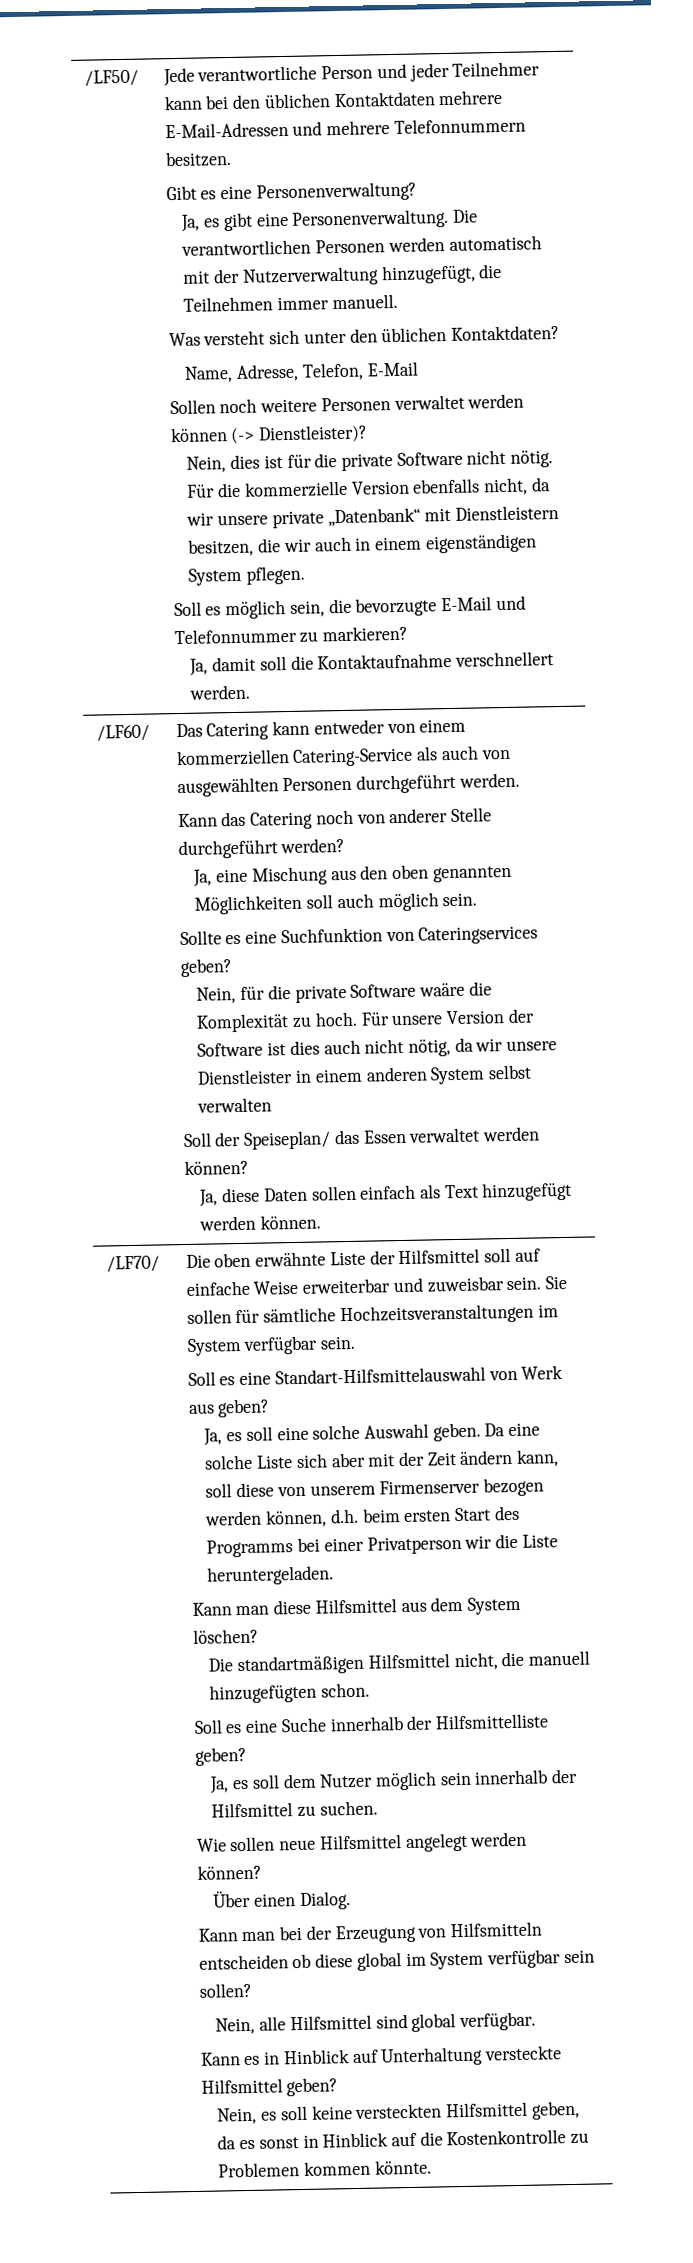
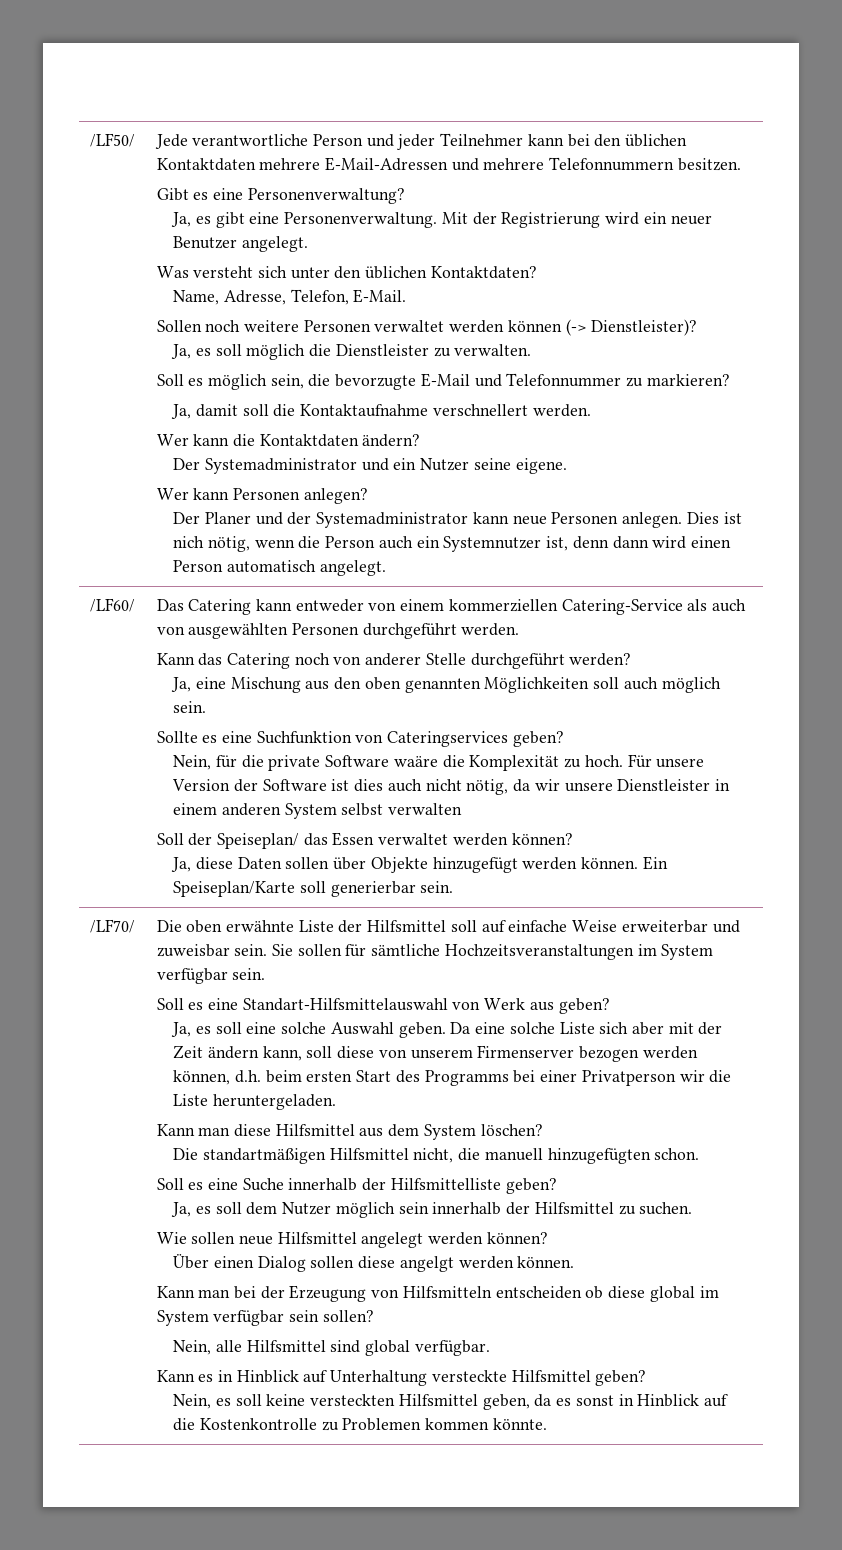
[451,209,478,223] [181,235,542,256] [183,263,503,287] [183,293,398,312] Die verantwortlichen Personen werden automatisch mit der Nutzerverwaltung hinzugefügt, die Teilnehmen immer manuell. -> [441,212,712,228] [173,236,308,252] Mit der Registrierung wird ein neuer Benutzer angelegt.
[366,361,419,377] E-Mail -> [353,289,407,303] E-Mail.
[186,449,554,473] [187,477,551,498] [186,504,559,529] [188,533,537,557] [188,565,306,586] Nein, dies ist für die private Software nicht nötig. Für die kommerzielle Version ebenfalls nicht, da wir unsere private „Datenbank“ mit Dienstleistern besitzen, die wir auch in einem eigenständigen System pflegen. -> [171,344,532,360] Ja, es soll möglich die Dienstleister zu verwalten.
(251, 692) none -> [156,434,421,447] [173,458,567,474] [156,488,368,504] [173,512,742,528] [173,536,731,552] [173,560,386,576] // Wer kann die Kontaktdaten ändern? // Der Systemadministrator und ein Nutzer seine eigene. // Wer kann Personen anlegen? // Der Planer und der Systemadministrator kann neue Personen anlegen. Dies ist nich nötig, wenn die Person auch ein Systemnutzer ist, denn dann wird einen Person automatisch angelegt.
[360,1184,479,1200] einfach als Text -> [333,857,428,873] über Objekte
(322, 1222) none -> [642,856,668,870] [173,881,454,897] Ein Speiseplan/Karte soll generierbar sein.
[299,1891,351,1911] Dialog. -> [257,1256,575,1272] Dialog sollen diese angelgt werden können.

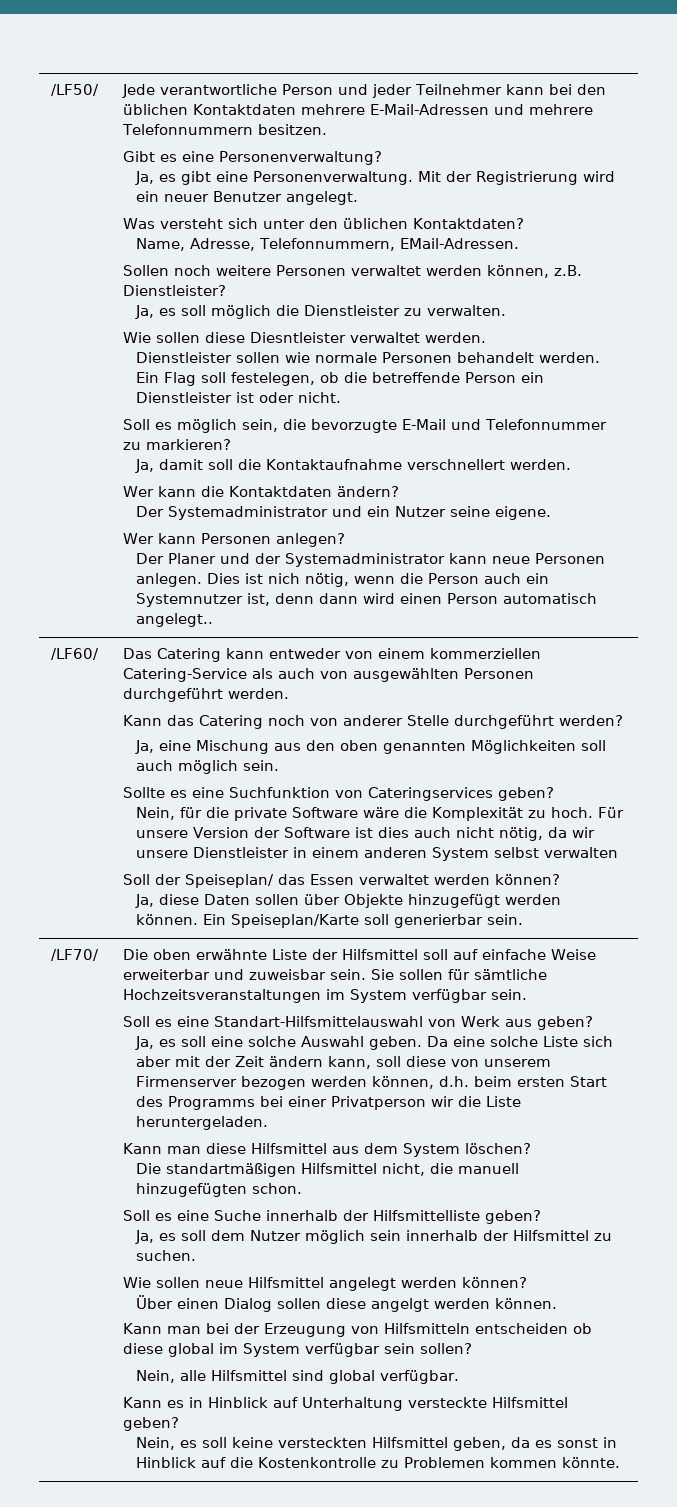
[290,289,407,305] Telefon, E-Mail. -> [259,238,520,251] Telefonnummern, EMail-Adressen.
[507,319,698,336] können (-> Dienstleister)? -> [487,265,583,278] [123,285,227,296] können, z.B. Dienstleister?
(532, 350) none -> [123,332,487,343] [136,352,601,363] [136,372,545,386] [136,392,342,403] // Wie sollen diese Diesntleister verwaltet werden. // Dienstleister sollen wie normale Personen behandelt werden. Ein Flag soll festelegen, ob die betreffende Person ein Dienstleister ist oder nicht.
[319,560,386,576] angelegt. -> [136,613,214,627] angelegt..
[393,756,438,767] waäre -> [363,807,400,818] wäre

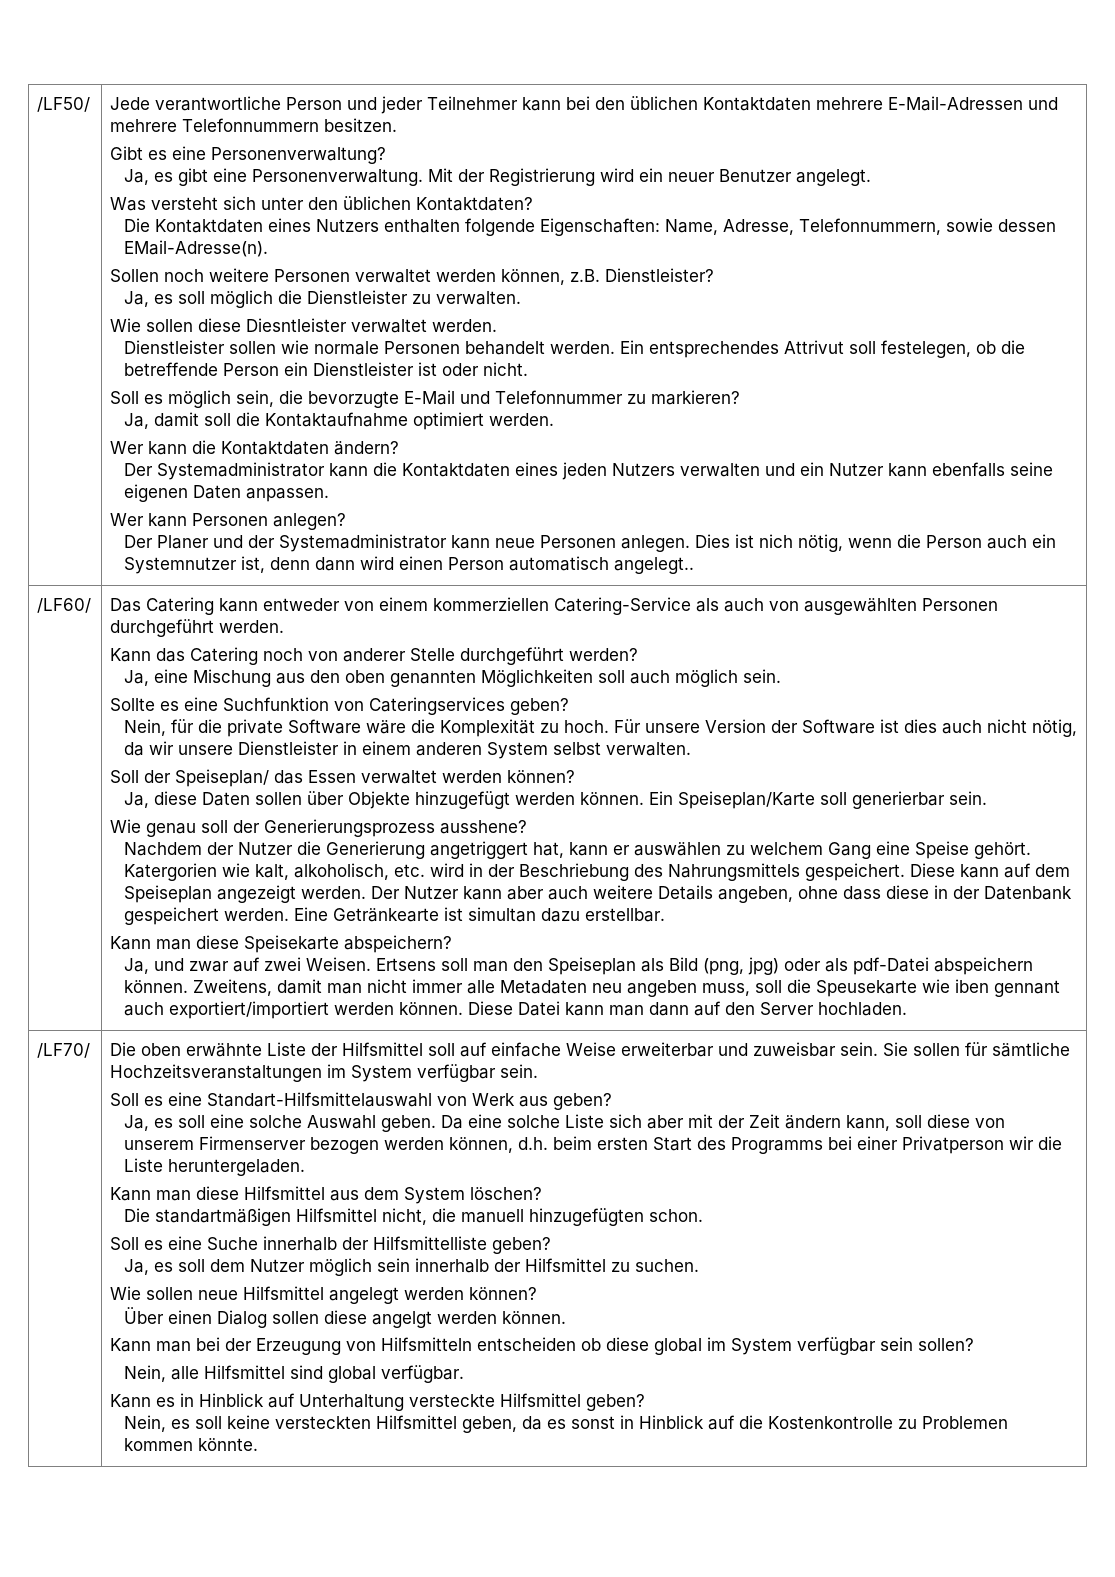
[136,238,520,251] Name, Adresse, Telefonnummern, EMail-Adressen. -> [124,218,1057,236] [124,240,269,257] Die Kontaktdaten eines Nutzers enthalten folgende Eigenschaften: Name, Adresse, Telefonnummern, sowie dessen EMail-Adresse(n).
[164,372,197,386] Flag -> [649,340,845,358] entsprechendes Attrivut
[407,459,506,470] verschnellert -> [413,412,485,430] optimiert
[332,506,552,520] und ein Nutzer seine eigene. -> [329,462,1054,480] [124,484,330,502] kann die Kontaktdaten eines jeden Nutzers verwalten und ein Nutzer kann ebenfalls seine eigenen Daten anpassen.
[544,847,619,858] verwalten -> [606,742,692,756] verwalten.
(524, 919) none -> [110,819,528,837] [124,841,1032,859] [124,863,1071,881] [124,885,1073,903] [124,907,666,925] [110,935,453,953] [124,957,1034,975] [124,979,1061,997] [124,1001,908,1019] // Wie genau soll der Generierungsprozess ausshene? // Nachdem der Nutzer die Generierung angetriggert hat, kann er auswählen zu welchem Gang eine Speise gehört. Katergorien wie kalt, alkoholisch, etc. wird in der Beschriebung des Nahrungsmittels gespeichert. Diese kann auf dem Speiseplan angezeigt werden. Der Nutzer kann aber auch weitere Details angeben, ohne dass diese in der Datenbank gespeichert werden. Eine Getränkearte ist simultan dazu erstellbar. // Kann man diese Speisekarte abspeichern? // Ja, und zwar auf zwei Weisen. Ertsens soll man den Speiseplan als Bild (png, jpg) oder als pdf-Datei abspeichern können. Zweitens, damit man nicht immer alle Metadaten neu angeben muss, soll die Speusekarte wie iben gennant auch exportiert/importiert werden können. Diese Datei kann man dann auf den Server hochladen.

